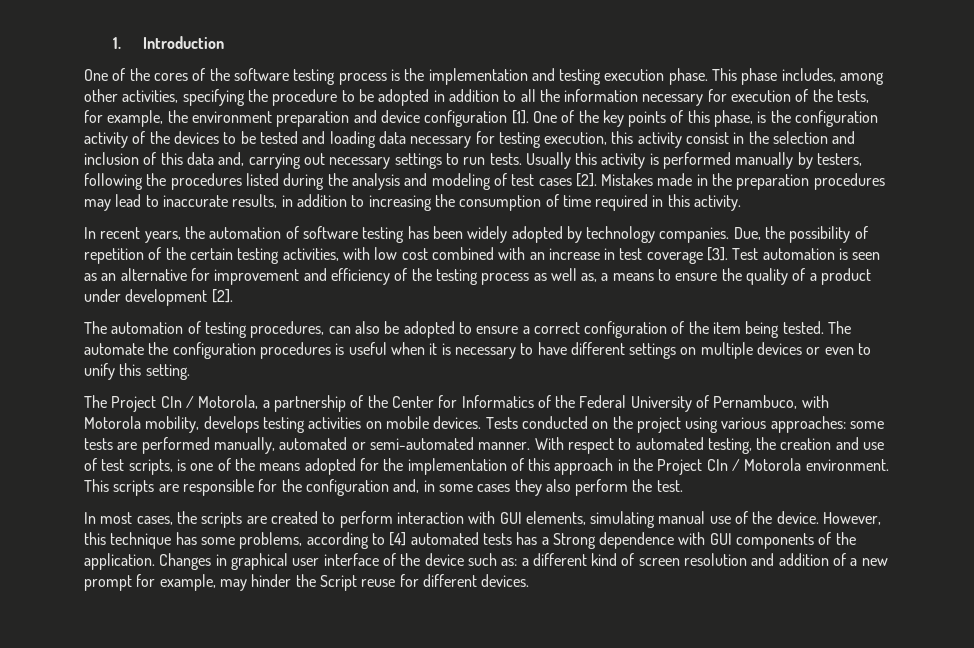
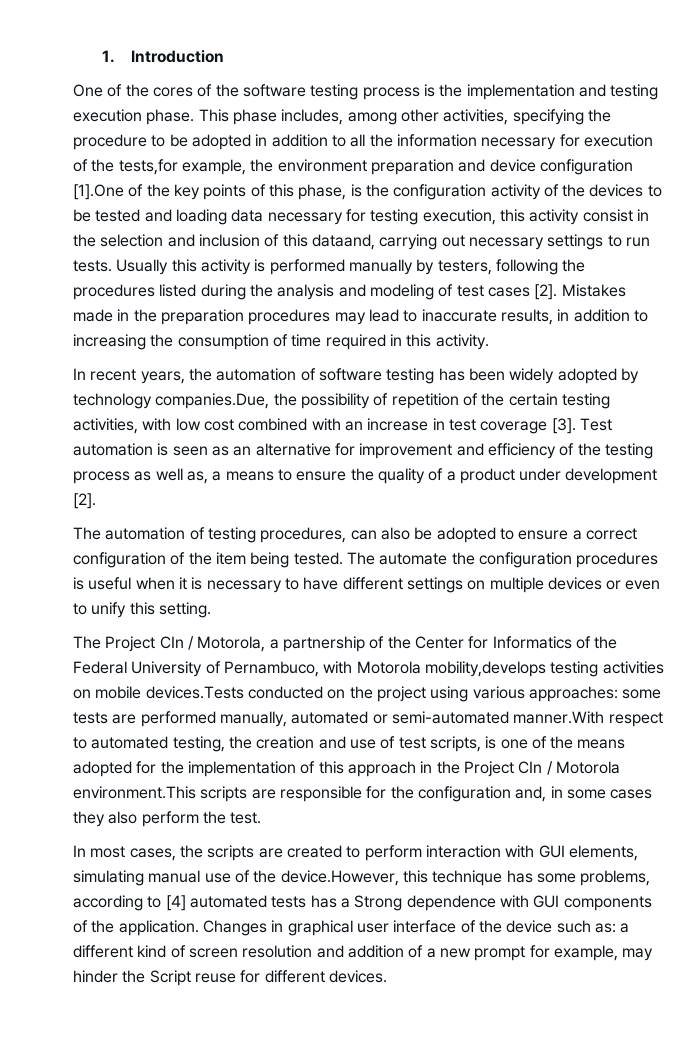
[837,90,870,103] [84,110,103,123] tests, for -> [118,159,178,175] tests,for
[511,110,557,124] [1]. One -> [73,184,124,200] [1].One
[186,152,245,166] data and, -> [311,234,375,250] dataand,
[659,227,761,243] companies. Due, -> [155,393,270,409] companies.Due,
[145,416,259,433] mobility, develops -> [424,661,546,677] mobility,develops
[433,416,518,429] devices. Tests -> [145,686,244,699] devices.Tests
[478,437,564,450] manner. With -> [513,711,605,724] manner.With
[805,459,889,471] [84,479,109,492] environment. This -> [73,786,196,799] environment.This
[776,511,882,525] device. However, -> [280,870,399,886] device.However,

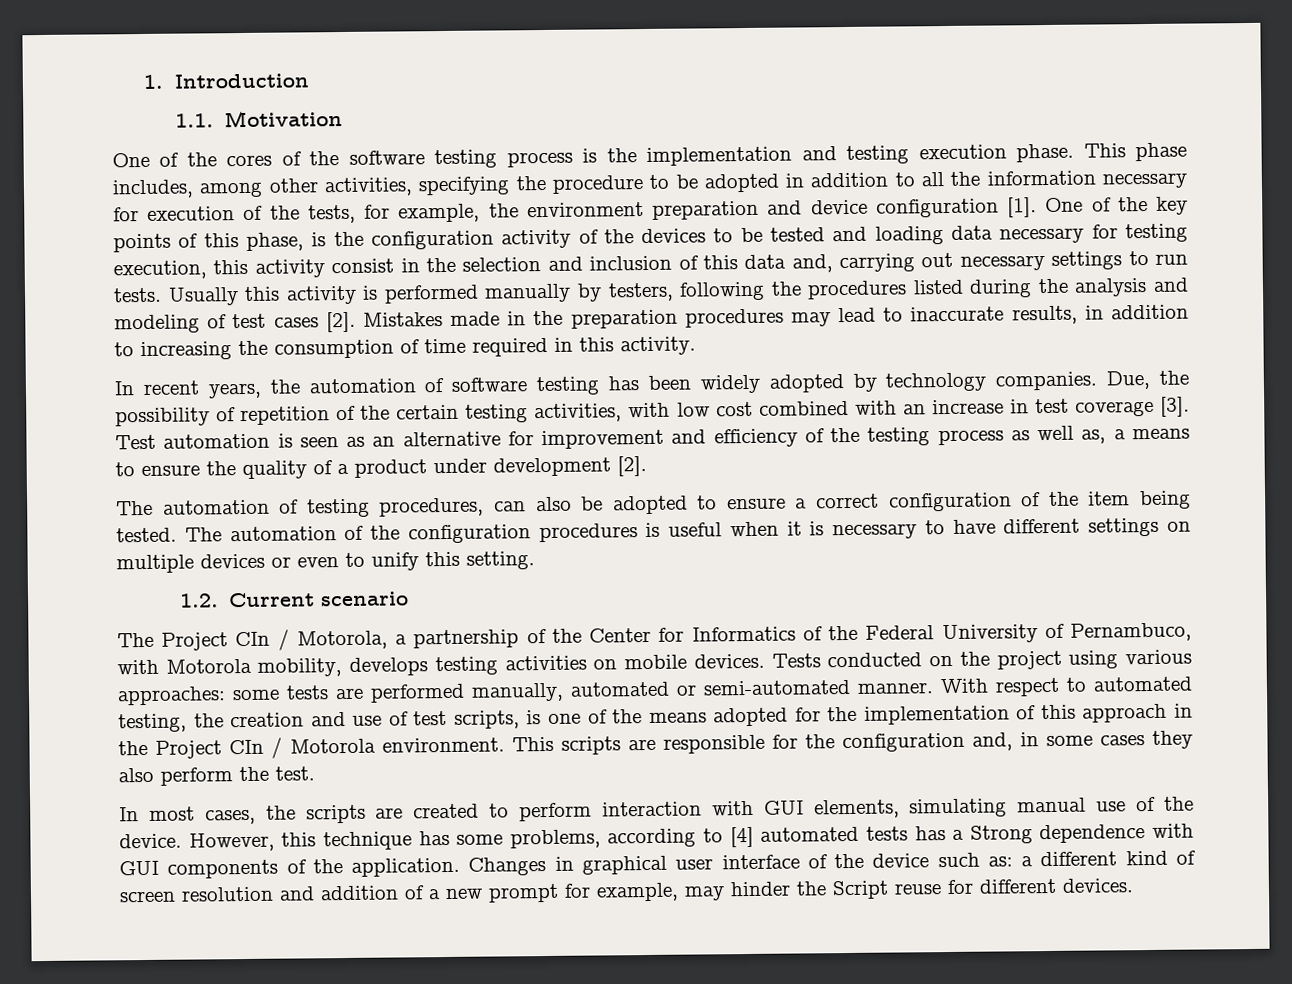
(224, 56) none -> [175,110,343,128] // 1.1. Motivation
[118,159,178,175] tests,for -> [307,204,391,224] tests, for
[73,184,124,200] [1].One -> [1007,197,1084,218] [1]. One
[311,234,375,250] dataand, -> [744,254,833,273] data and,
[155,393,270,409] companies.Due, -> [995,370,1152,391] companies. Due,
[379,553,448,565] automate -> [229,525,365,542] automation of
(211, 610) none -> [179,591,409,608] // 1.2. Current scenario
[424,661,546,677] mobility,develops -> [257,657,429,677] mobility, develops
[145,686,244,699] devices.Tests -> [693,653,821,669] devices. Tests
[513,711,605,724] manner.With -> [857,678,989,694] manner. With
[73,786,196,799] environment.This -> [382,736,554,753] environment. This
[280,870,399,886] device.However, -> [119,832,275,852] device. However,

